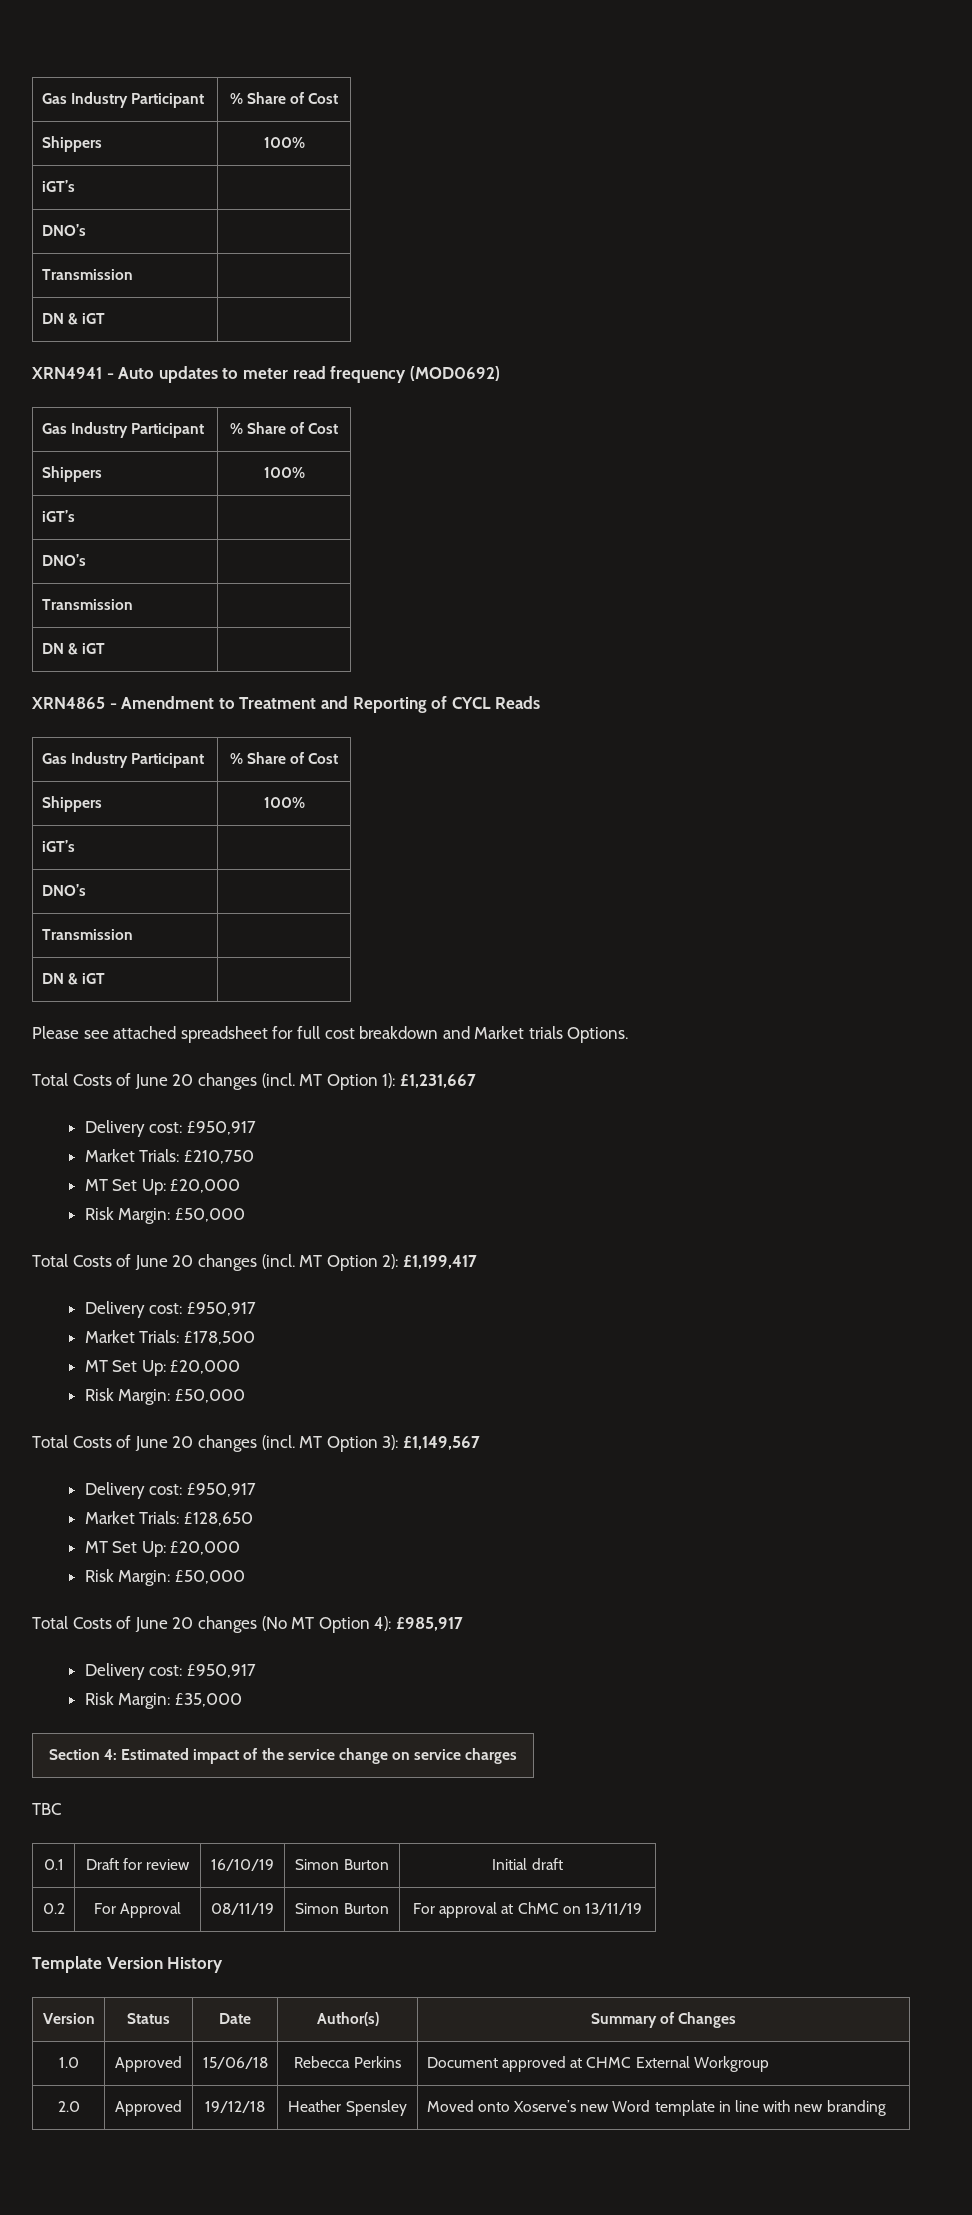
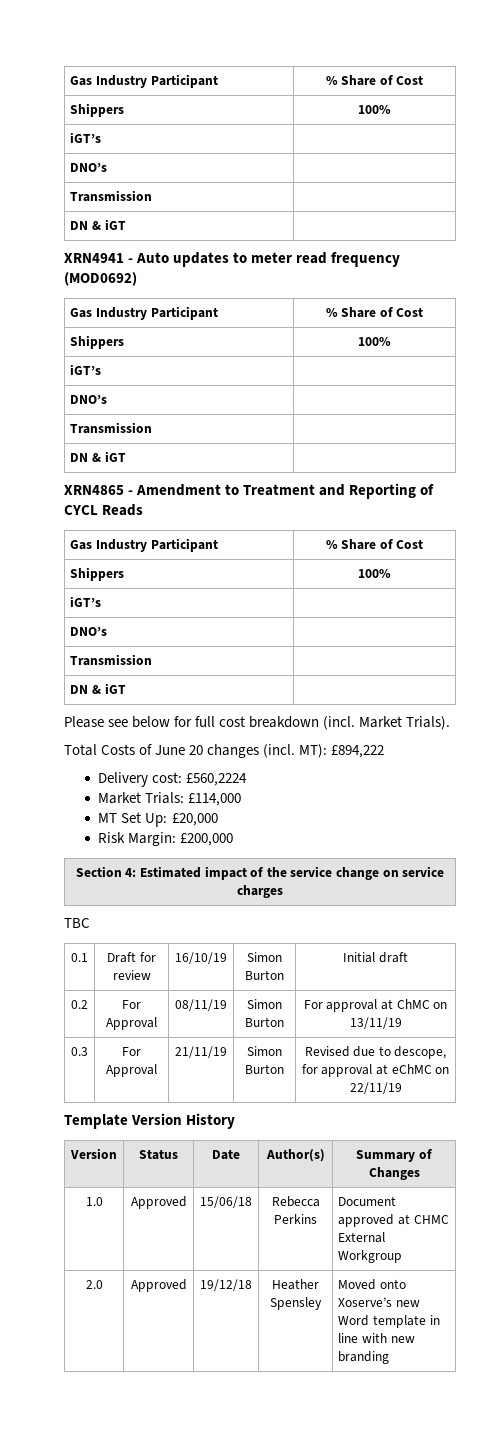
[113,1026,268,1043] attached spreadsheet -> [132,716,171,728] below
[442,1026,629,1043] [32,1073,476,1090] [84,1120,256,1137] [84,1149,254,1164] [84,1179,241,1195] [84,1207,245,1224] [32,1254,477,1271] [84,1301,256,1318] [84,1330,255,1345] [84,1360,241,1376] [84,1388,245,1405] [32,1435,480,1452] [84,1482,256,1499] [84,1511,253,1526] [84,1541,241,1557] [84,1569,245,1586] [32,1616,463,1633] [84,1663,256,1680] [84,1692,242,1709] and Market trials Options. // Total Costs of June 20 changes (incl. MT Option 1): £1,231,667 // Delivery cost: £950,917 // Market Trials: £210,750 // MT Set Up: £20,000 // Risk Margin: £50,000 // Total Costs of June 20 changes (incl. MT Option 2): £1,199,417 // Delivery cost: £950,917 // Market Trials: £178,500 // MT Set Up: £20,000 // Risk Margin: £50,000 // Total Costs of June 20 changes (incl. MT Option 3): £1,149,567 // Delivery cost: £950,917 // Market Trials: £128,650 // MT Set Up: £20,000 // Risk Margin: £50,000 // Total Costs of June 20 changes (No MT Option 4): £985,917 // Delivery cost: £950,917 // Risk Margin: £35,000 -> [323,716,451,730] [64,744,385,758] [98,772,248,787] [98,792,242,806] [98,812,218,827] [98,832,234,846] (incl. Market Trials). // Total Costs of June 20 changes (incl. MT): £894,222 // Delivery cost: £560,2224 // Market Trials: £114,000 // MT Set Up: £20,000 // Risk Margin: £200,000
(642, 1909) none -> [71,1047,88,1056] [122,1047,141,1056] [106,1064,157,1077] [175,1046,227,1058] [247,1046,282,1056] [245,1064,284,1074] [304,1046,447,1059] [301,1064,450,1077] [349,1082,402,1094] // 0.3 | For Approval | 21/11/19 | Simon Burton | Revised due to descope, for approval at eChMC on 22/11/19

